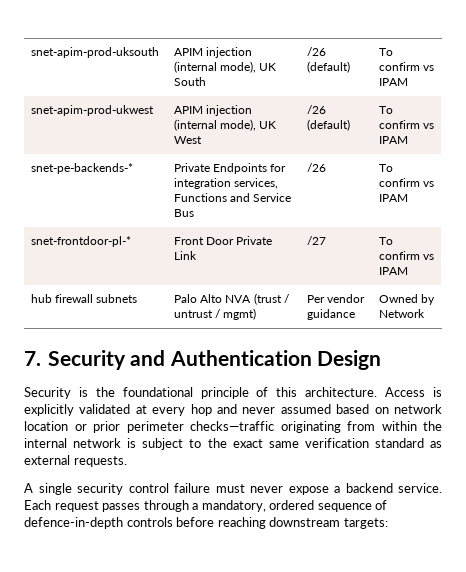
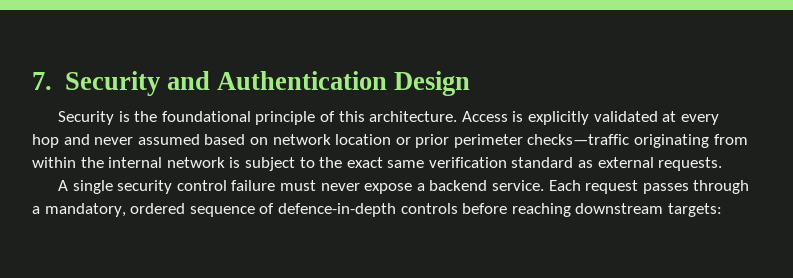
[31,47,160,58] [174,47,253,58] [174,61,277,73] [174,77,207,86] [307,47,327,56] [307,61,351,73] [379,48,394,56] [379,62,435,71] [379,78,409,86] [31,105,155,116] [174,105,253,116] [174,119,277,131] [174,136,203,144] [307,105,327,114] [307,119,351,131] [379,106,394,114] [379,120,435,129] [379,136,409,144] [31,163,134,174] [174,163,287,174] [174,178,279,189] [174,193,292,202] [174,209,195,217] [307,163,327,172] [379,164,394,172] [379,178,435,187] [379,194,409,202] [31,236,132,247] [174,236,273,245] [174,251,198,260] [307,236,327,245] [379,237,394,245] [379,251,435,260] [379,267,409,275] [31,294,138,303] [174,293,290,305] [174,308,257,320] [307,294,366,303] [307,309,356,320] [379,294,436,305] [379,309,426,318] snet-apim-prod-uksouth | APIM injection (internal mode), UK South | /26 (default) | To confirm vs IPAM // snet-apim-prod-ukwest | APIM injection (internal mode), UK West | /26 (default) | To confirm vs IPAM // snet-pe-backends-* | Private Endpoints for integration services, Functions and Service Bus | /26 | To confirm vs IPAM // snet-frontdoor-pl-* | Front Door Private Link | /27 | To confirm vs IPAM // hub firewall subnets | Palo Alto NVA (trust / untrust / mgmt) | Per vendor guidance | Owned by Network // -> (32, 81) none

